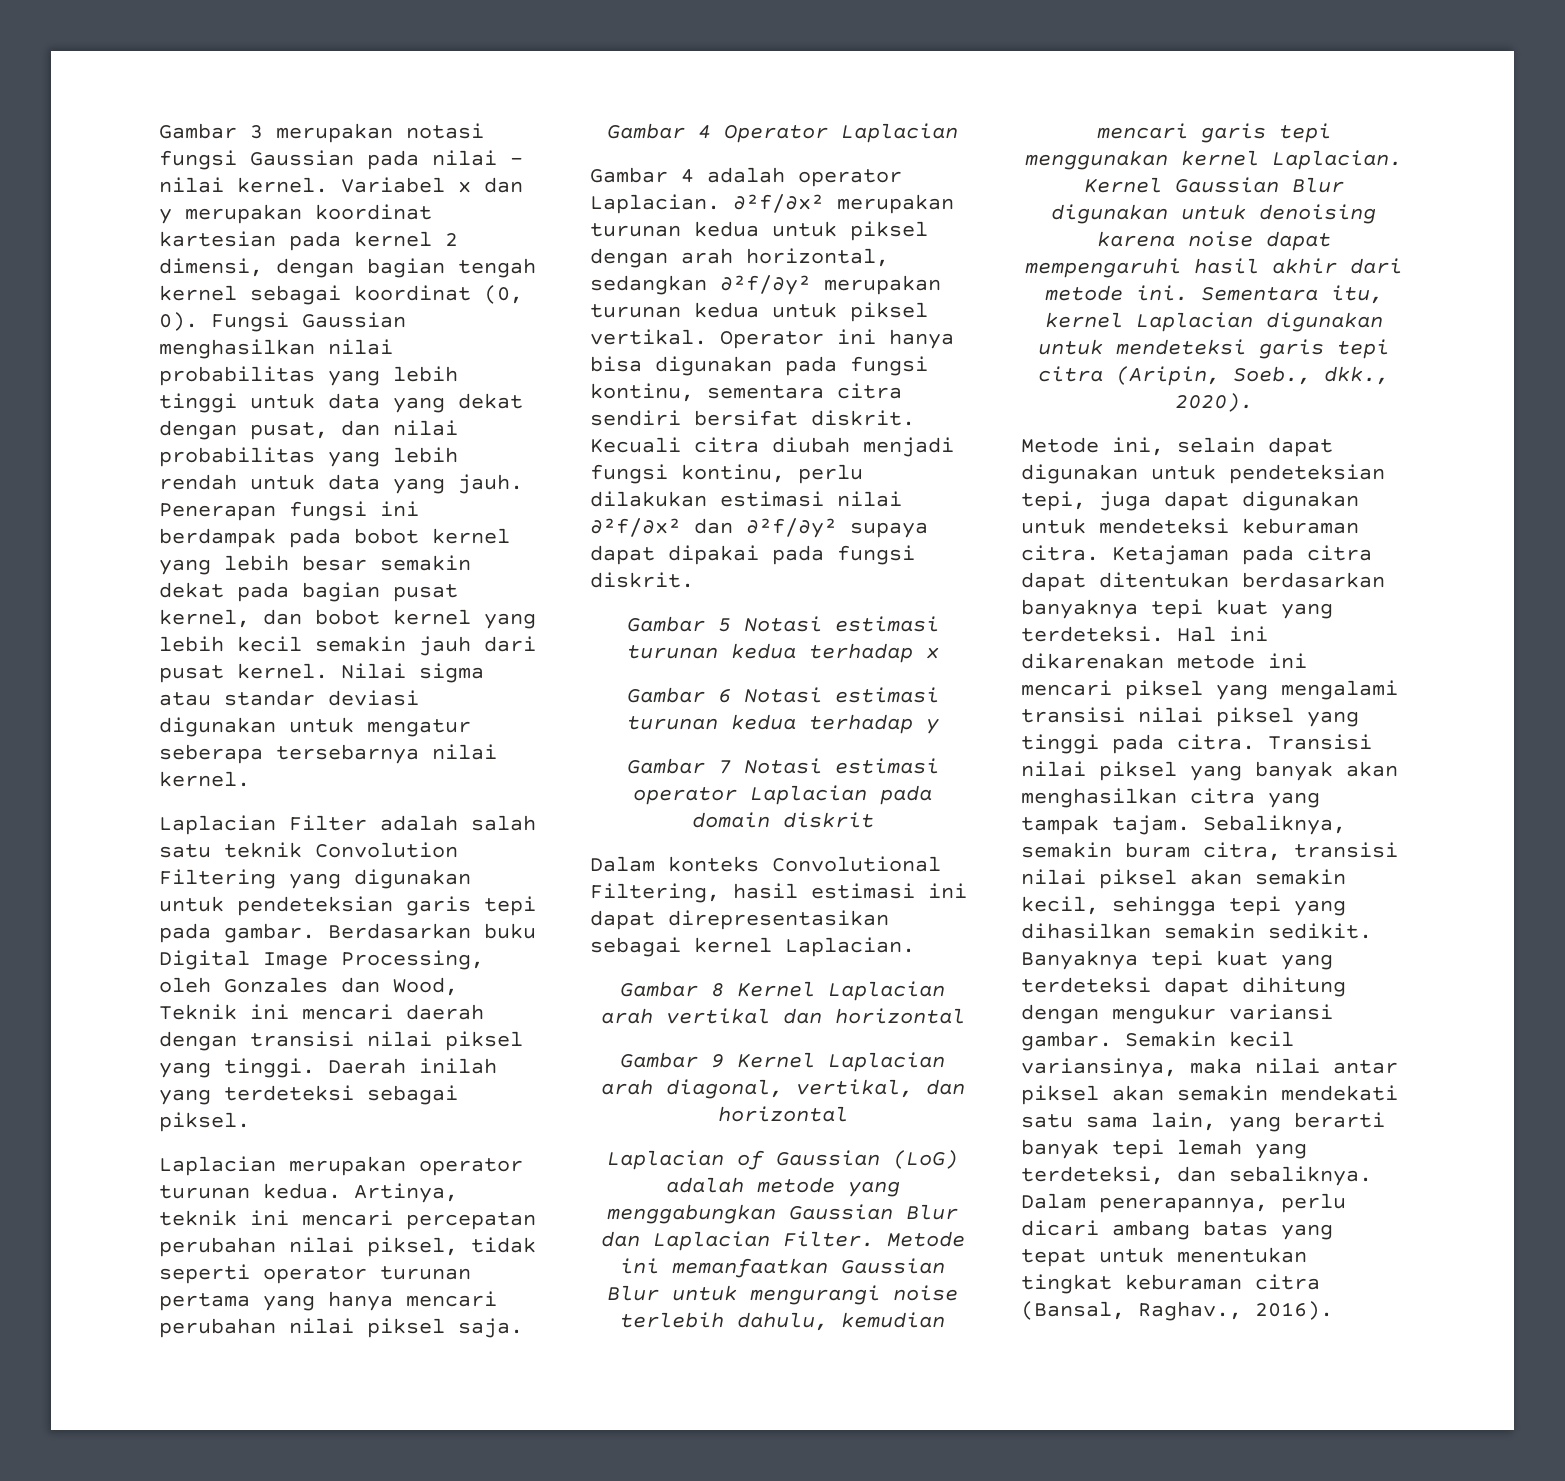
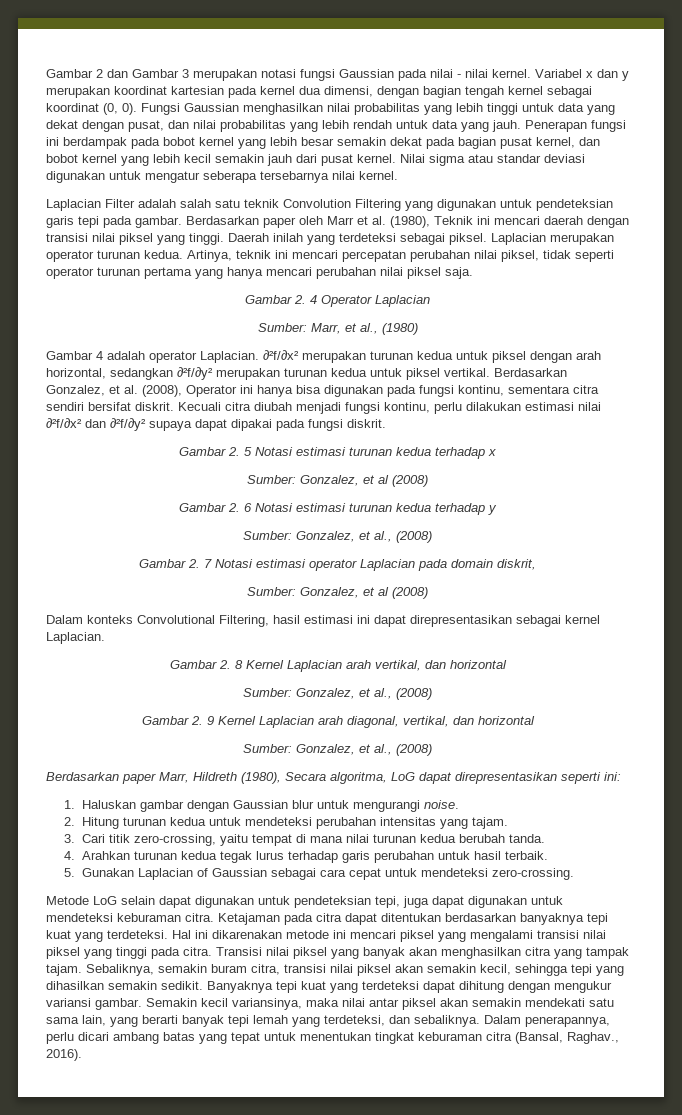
[159,123,237,139] Gambar -> [46,69,179,78] Gambar 2 dan Gambar
[445,233,458,246] 2 -> [299,86,321,95] dua
[484,923,536,939] [159,950,484,970] [159,977,458,996] buku Digital Image Processing, oleh Gonzales dan Wood, -> [263,216,430,228] paper oleh Marr et al. (1980),
(250, 1122) // -> (487, 239) none
(685, 131) none -> [294,295,306,304] 2.
(958, 133) none -> [257,323,418,335] // Sumber: Marr, et al., (1980)
(707, 337) none -> [494,368,567,377] [46,385,182,397] Berdasarkan Gonzalez, et al. (2008),
(705, 624) none -> [228,447,240,456] 2.
[626,687,705,703] // Gambar -> [247,475,428,487] [179,503,240,512] // Sumber: Gonzalez, et al (2008) // Gambar 2.
[626,758,705,774] // Gambar -> [243,531,432,543] [139,559,200,568] // Sumber: Gonzalez, et al., (2008) // Gambar 2.
[782,812,874,828] diskrit -> [497,559,536,570] [247,587,428,599] diskrit, // Sumber: Gonzalez, et al (2008)
(698, 989) none -> [218,660,231,669] 2.
[665,1008,965,1024] [620,1052,698,1068] vertikal dan horizontal // Gambar -> [374,660,507,671] [243,688,432,700] [141,716,203,725] vertikal, dan horizontal // Sumber: Gonzalez, et al., (2008) // Gambar 2.
[607,1150,958,1170] [665,1177,900,1197] [607,1204,958,1224] [600,1231,965,1251] [620,1258,945,1278] [607,1285,958,1305] [620,1312,945,1331] [1096,123,1331,143] [1025,150,1402,170] [1083,177,1344,193] [1051,204,1376,224] [1096,231,1331,251] [1025,258,1402,278] [1044,285,1383,304] [1044,312,1383,332] [1038,339,1389,359] [1038,366,1389,386] [1174,393,1253,412] [1021,437,1164,456] Laplacian of Gaussian (LoG) adalah metode yang menggabungkan Gaussian Blur dan Laplacian Filter. Metode ini memanfaatkan Gaussian Blur untuk mengurangi noise terlebih dahulu, kemudian mencari garis tepi menggunakan kernel Laplacian. Kernel Gaussian Blur digunakan untuk denoising karena noise dapat mempengaruhi hasil akhir dari metode ini. Sementara itu, kernel Laplacian digunakan untuk mendeteksi garis tepi citra (Aripin, Soeb., dkk., 2020). // Metode ini, -> [243,744,432,756] [46,772,621,784] [64,800,460,812] [64,817,509,829] [64,834,546,846] [64,851,549,863] [64,868,575,880] [46,896,117,905] Sumber: Gonzalez, et al., (2008) // Berdasarkan paper Marr, Hildreth (1980), Secara algoritma, LoG dapat direpresentasikan seperti ini: // 1. Haluskan gambar dengan Gaussian blur untuk mengurangi noise. // 2. Hitung turunan kedua untuk mendeteksi perubahan intensitas yang tajam. // 3. Cari titik zero-crossing, yaitu tempat di mana nilai turunan kedua berubah tanda. // 4. Arahkan turunan kedua tegak lurus terhadap garis perubahan untuk hasil terbaik. // 5. Gunakan Laplacian of Gaussian sebagai cara cepat untuk mendeteksi zero-crossing. // Metode LoG

